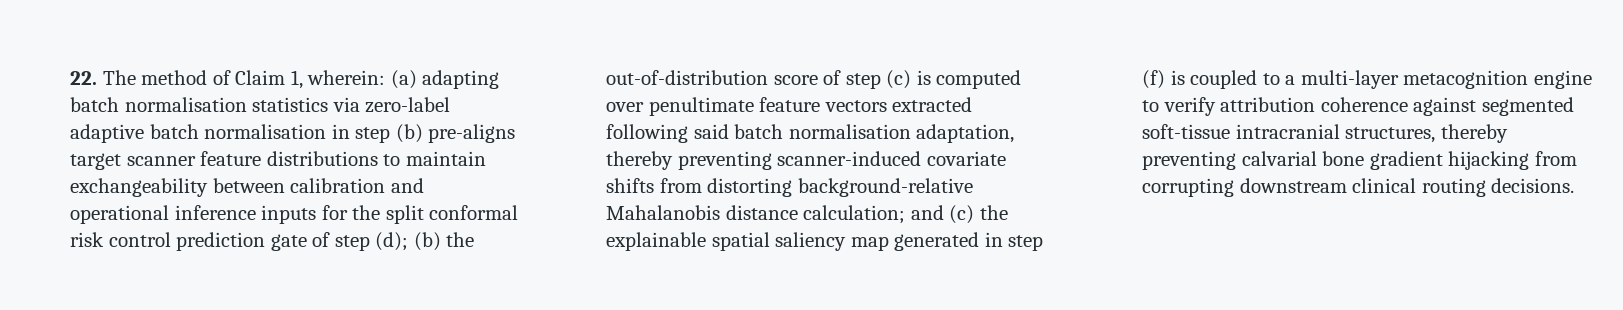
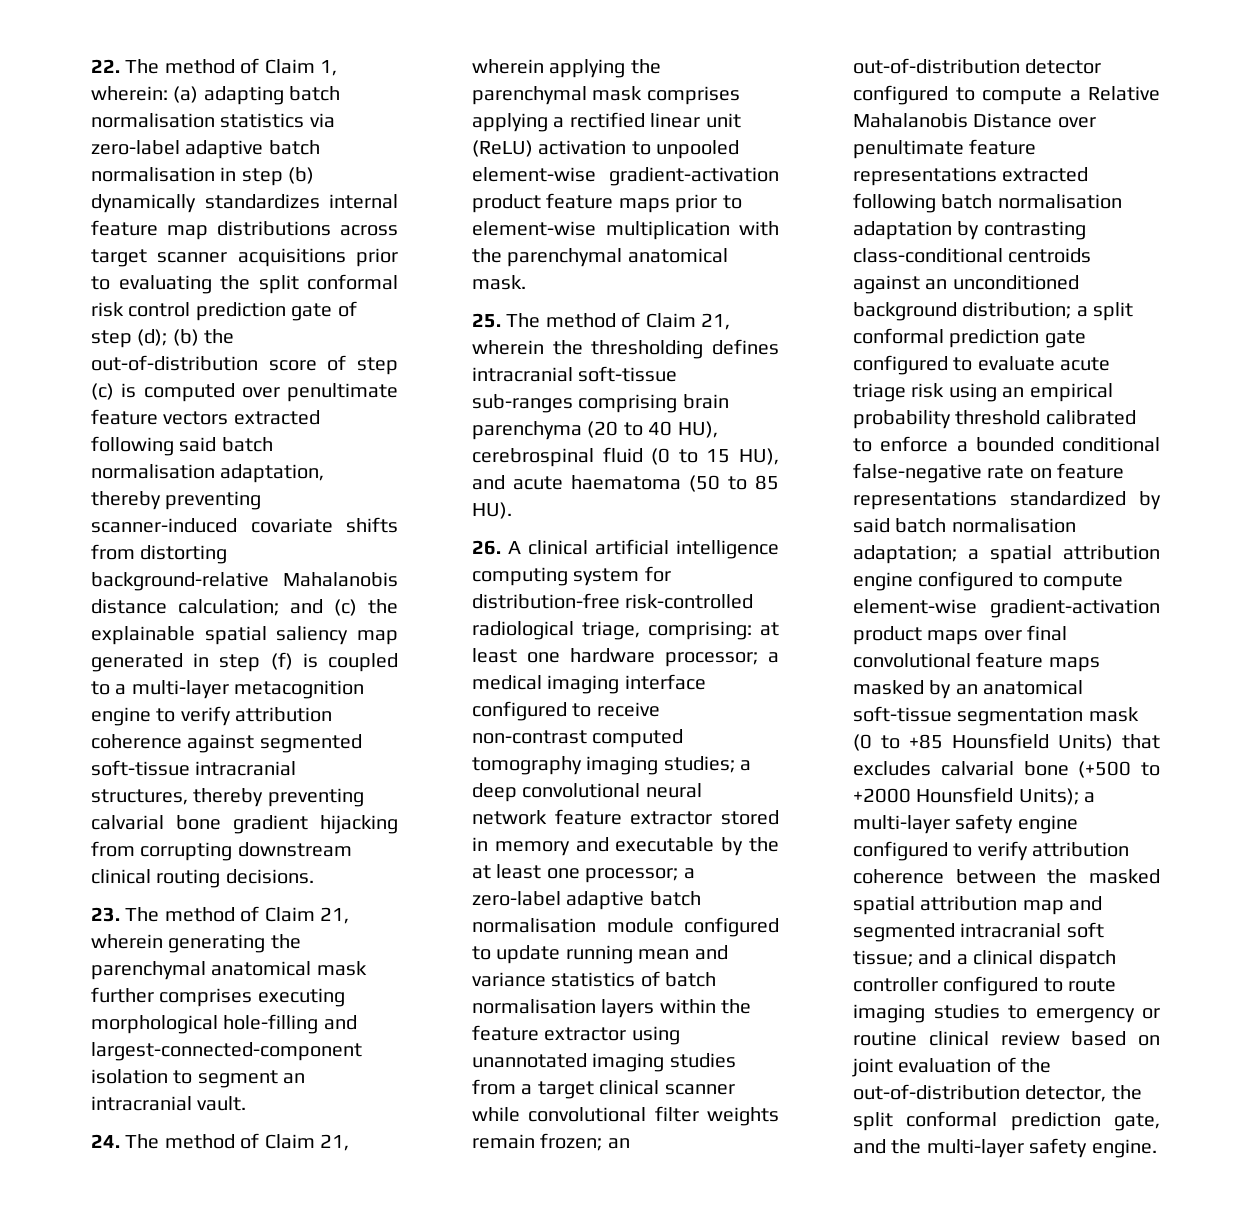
[428,124,516,143] [69,151,486,170] [69,178,424,197] [69,205,348,224] pre-aligns target scanner feature distributions to maintain exchangeability between calibration and operational inference inputs for -> [91,194,398,213] [91,220,398,240] [91,248,398,267] [91,275,212,294] dynamically standardizes internal feature map distributions across target scanner acquisitions prior to evaluating
(1575, 185) none -> [91,906,350,924] [91,934,301,953] [91,961,367,980] [91,987,345,1007] [91,1014,357,1034] [91,1042,363,1061] [91,1069,306,1088] [91,1096,247,1111] [91,1133,350,1151] [472,59,661,78] [472,86,740,105] [472,112,741,132] [472,140,740,159] [472,167,779,186] [472,193,742,213] [472,221,779,240] [472,248,728,267] [472,275,527,290] [472,312,731,330] [472,339,779,359] [472,366,678,382] [472,394,729,413] [472,421,718,440] [472,447,779,467] [472,475,779,492] [472,502,513,519] [472,539,779,559] [472,566,671,586] [472,593,754,609] [472,621,779,640] [472,648,779,667] [472,674,706,694] [472,701,660,721] [472,729,684,748] [472,756,752,775] [472,783,702,802] [472,809,779,825] [472,837,779,856] [472,864,695,883] [472,891,701,910] [472,917,779,937] [472,945,728,964] [472,971,717,987] [472,999,752,1018] [472,1025,680,1045] [472,1053,736,1072] [472,1079,735,1099] [472,1106,779,1126] [472,1133,630,1151] [853,58,1102,74] [853,85,1160,105] [853,113,1096,128] [853,139,1037,159] [853,167,1089,186] [853,193,1122,213] [853,221,1086,240] [853,248,1092,263] [853,275,1079,294] [853,302,1134,321] [853,328,1086,348] [853,355,1111,375] [853,383,1113,402] [853,410,1136,429] [853,436,1160,452] [853,463,1125,483] [853,491,1161,510] [853,518,1076,533] [853,545,1160,564] [853,571,1124,591] [853,599,1160,618] [853,625,1068,645] [853,652,1100,672] [853,680,1084,699] [853,706,1139,726] [853,733,1160,751] [853,761,1160,778] [853,787,1096,805] [853,814,1078,834] [853,841,1130,861] [853,869,1160,884] [853,896,1103,915] [853,922,1104,942] [853,950,1116,969] [853,976,1117,996] [853,1004,1160,1023] [853,1031,1160,1046] [852,1057,1052,1077] [853,1084,1142,1102] [853,1111,1160,1131] [853,1138,1157,1158] // 23. The method of Claim 21, wherein generating the parenchymal anatomical mask further comprises executing morphological hole-filling and largest-connected-component isolation to segment an intracranial vault. // 24. The method of Claim 21, wherein applying the parenchymal mask comprises applying a rectified linear unit (ReLU) activation to unpooled element-wise gradient-activation product feature maps prior to element-wise multiplication with the parenchymal anatomical mask. // 25. The method of Claim 21, wherein the thresholding defines intracranial soft-tissue sub-ranges comprising brain parenchyma (20 to 40 HU), cerebrospinal fluid (0 to 15 HU), and acute haematoma (50 to 85 HU). // 26. A clinical artificial intelligence computing system for distribution-free risk-controlled radiological triage, comprising: at least one hardware processor; a medical imaging interface configured to receive non-contrast computed tomography imaging studies; a deep convolutional neural network feature extractor stored in memory and executable by the at least one processor; a zero-label adaptive batch normalisation module configured to update running mean and variance statistics of batch normalisation layers within the feature extractor using unannotated imaging studies from a target clinical scanner while convolutional filter weights remain frozen; an out-of-distribution detector configured to compute a Relative Mahalanobis Distance over penultimate feature representations extracted following batch normalisation adaptation by contrasting class-conditional centroids against an unconditioned background distribution; a split conformal prediction gate configured to evaluate acute triage risk using an empirical probability threshold calibrated to enforce a bounded conditional false-negative rate on feature representations standardized by said batch normalisation adaptation; a spatial attribution engine configured to compute element-wise gradient-activation product maps over final convolutional feature maps masked by an anatomical soft-tissue segmentation mask (0 to +85 Hounsfield Units) that excludes calvarial bone (+500 to +2000 Hounsfield Units); a multi-layer safety engine configured to verify attribution coherence between the masked spatial attribution map and segmented intracranial soft tissue; and a clinical dispatch controller configured to route imaging studies to emergency or routine clinical review based on joint evaluation of the out-of-distribution detector, the split conformal prediction gate, and the multi-layer safety engine.

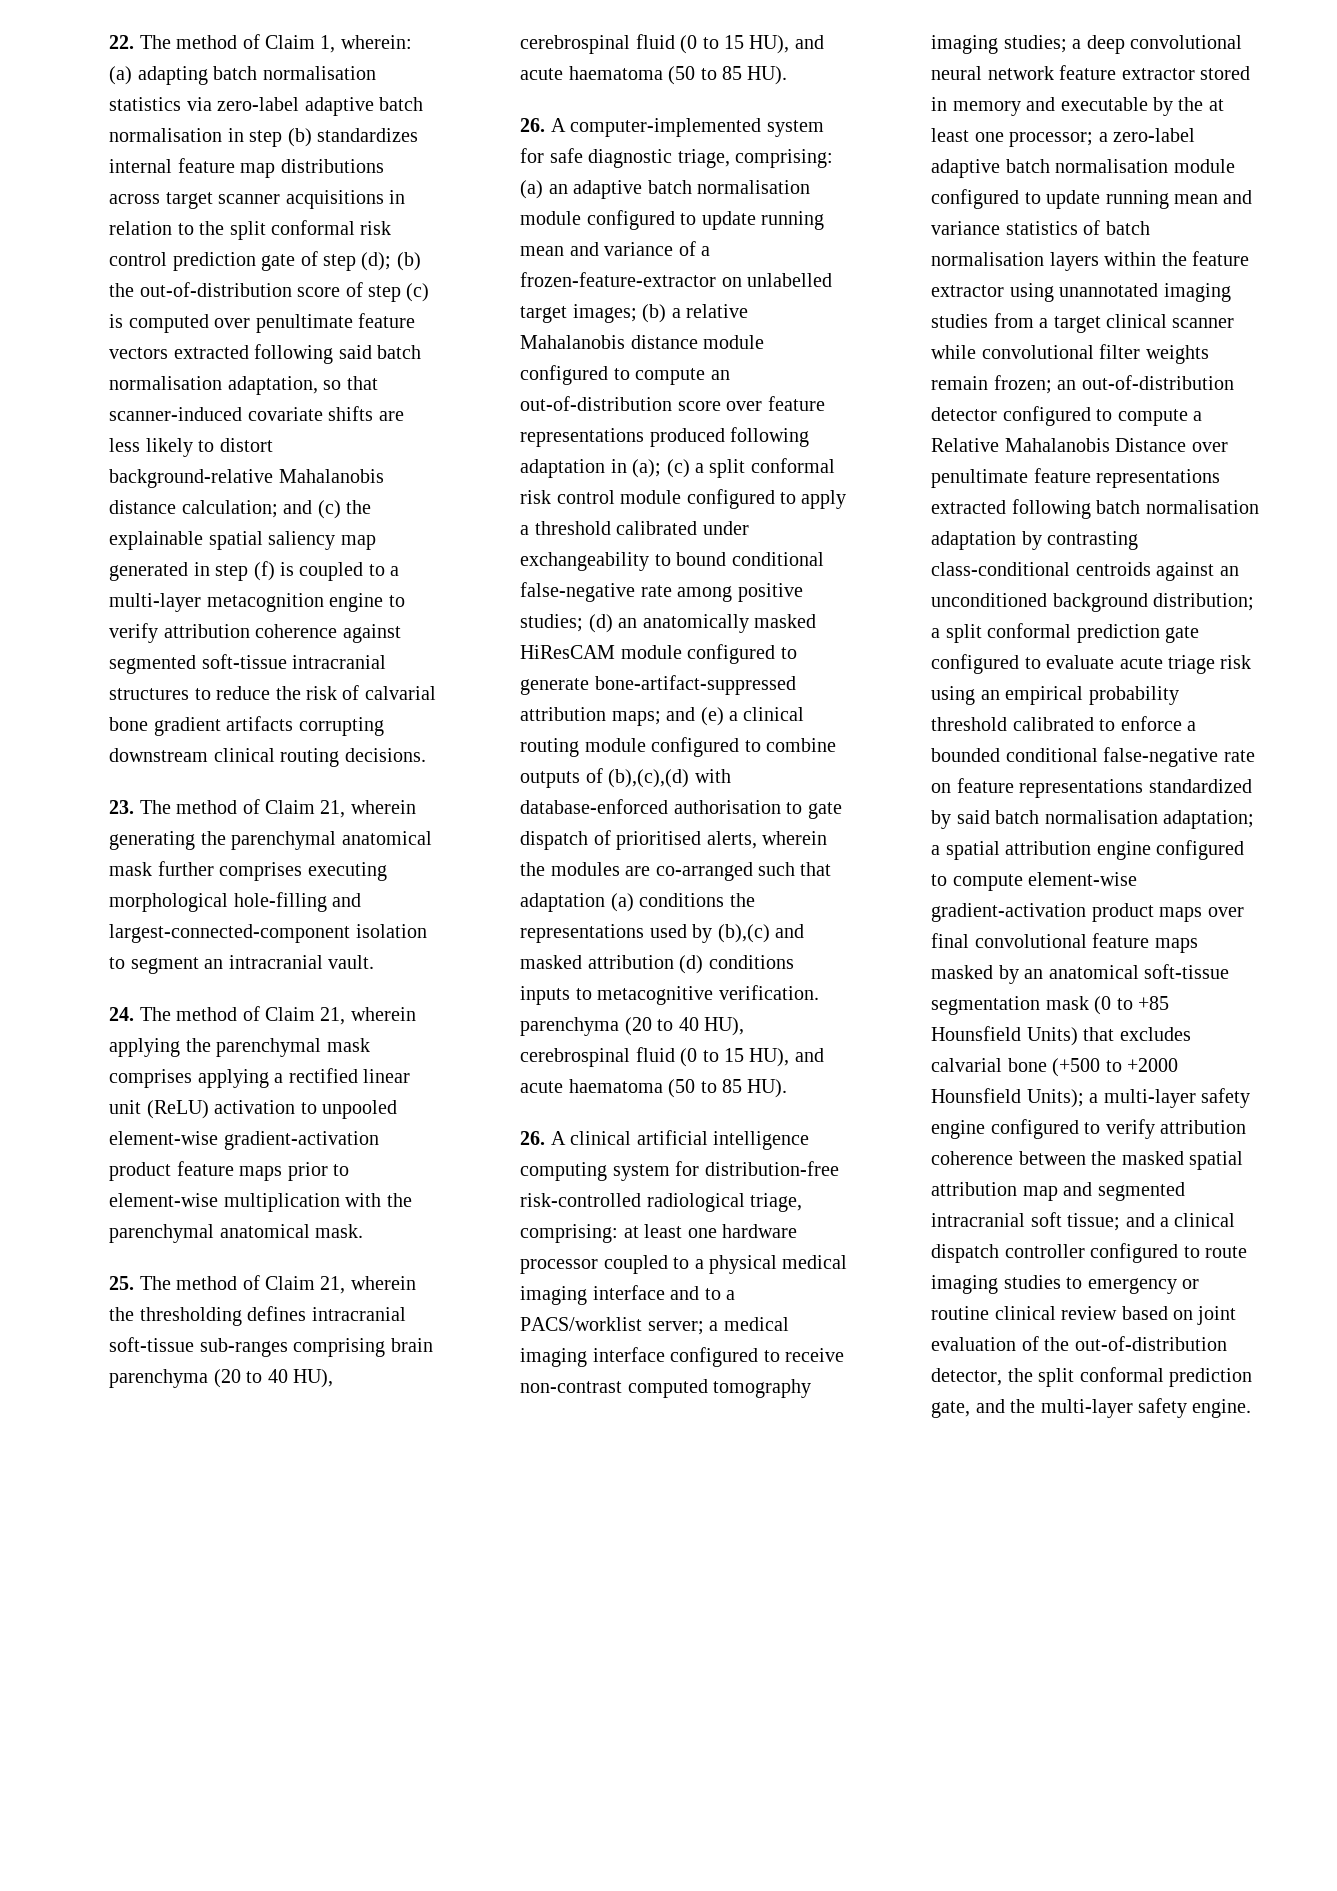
[91,194,197,213] dynamically -> (312, 137) none
[356,248,398,267] [91,275,212,294] prior to evaluating -> [389,190,406,204] [109,221,194,235] in relation to
[91,491,262,510] thereby preventing -> [323,376,378,390] so that
[91,544,228,564] from distorting -> [378,411,404,421] [109,438,273,457] are less likely to distort
[91,788,364,807] structures, thereby preventing -> [109,685,360,700] structures to reduce the risk of
[320,815,398,834] [91,841,136,857] hijacking from -> [226,716,294,731] artifacts
(513, 510) none -> [520,118,824,137] [520,148,834,168] [520,180,811,199] [520,210,825,230] [520,241,711,256] [520,272,833,287] [520,304,749,323] [520,335,765,349] [520,365,730,385] [520,396,825,411] [520,427,810,447] [520,458,835,478] [520,489,847,509] [520,521,749,535] [520,552,824,571] [520,582,803,602] [520,614,817,633] [520,644,797,664] [520,675,796,695] [520,707,805,726] [520,737,837,757] [520,768,731,788] [520,799,842,819] [520,830,828,850] [520,862,832,881] [520,893,755,912] [520,924,805,943] [520,955,794,974] [520,985,819,1005] [520,1017,745,1036] [520,1047,824,1067] [520,1079,788,1098] // 26. A computer-implemented system for safe diagnostic triage, comprising: (a) an adaptive batch normalisation module configured to update running mean and variance of a frozen-feature-extractor on unlabelled target images; (b) a relative Mahalanobis distance module configured to compute an out-of-distribution score over feature representations produced following adaptation in (a); (c) a split conformal risk control module configured to apply a threshold calibrated under exchangeability to bound conditional false-negative rate among positive studies; (d) an anatomically masked HiResCAM module configured to generate bone-artifact-suppressed attribution maps; and (e) a clinical routing module configured to combine outputs of (b),(c),(d) with database-enforced authorisation to gate dispatch of prioritised alerts, wherein the modules are co-arranged such that adaptation (a) conditions the representations used by (b),(c) and masked attribution (d) conditions inputs to metacognitive verification. parenchyma (20 to 40 HU), cerebrospinal fluid (0 to 15 HU), and acute haematoma (50 to 85 HU).
[665,652,759,667] processor; -> [520,1255,848,1274] [520,1285,736,1305] [520,1317,704,1335] processor coupled to a physical medical imaging interface and to a PACS/worklist server;

